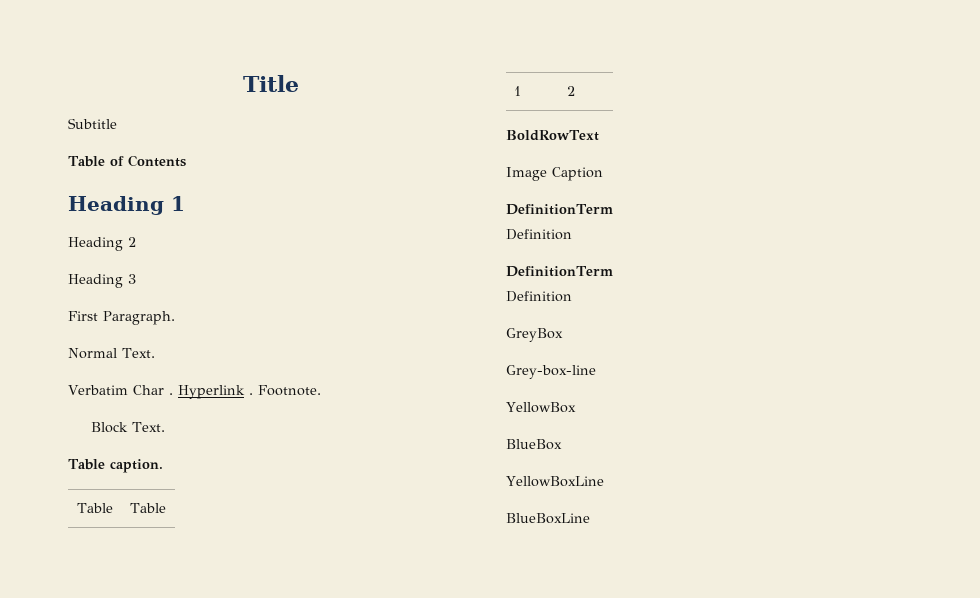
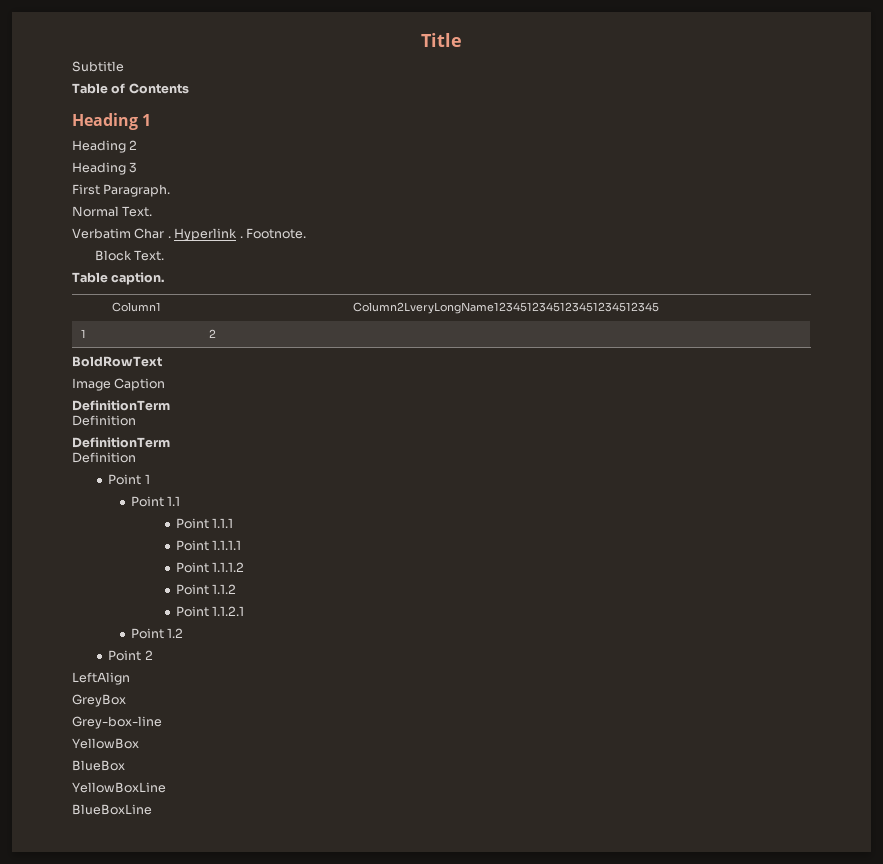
[77,503,114,513] [130,503,167,513] Table | Table -> [112,302,161,312] [352,302,659,314] Column1 | Column2LveryLongName1234512345123451234512345
(572, 296) none -> [108,474,150,485] [130,496,181,507] [176,518,234,529] [176,540,242,551] [176,562,245,573] [176,584,237,595] [176,606,245,617] [130,628,184,639] [108,650,153,661] [72,672,130,685] // Point 1 // Point 1.1 // Point 1.1.1 // Point 1.1.1.1 // Point 1.1.1.2 // Point 1.1.2 // Point 1.1.2.1 // Point 1.2 // Point 2 // LeftAlign

